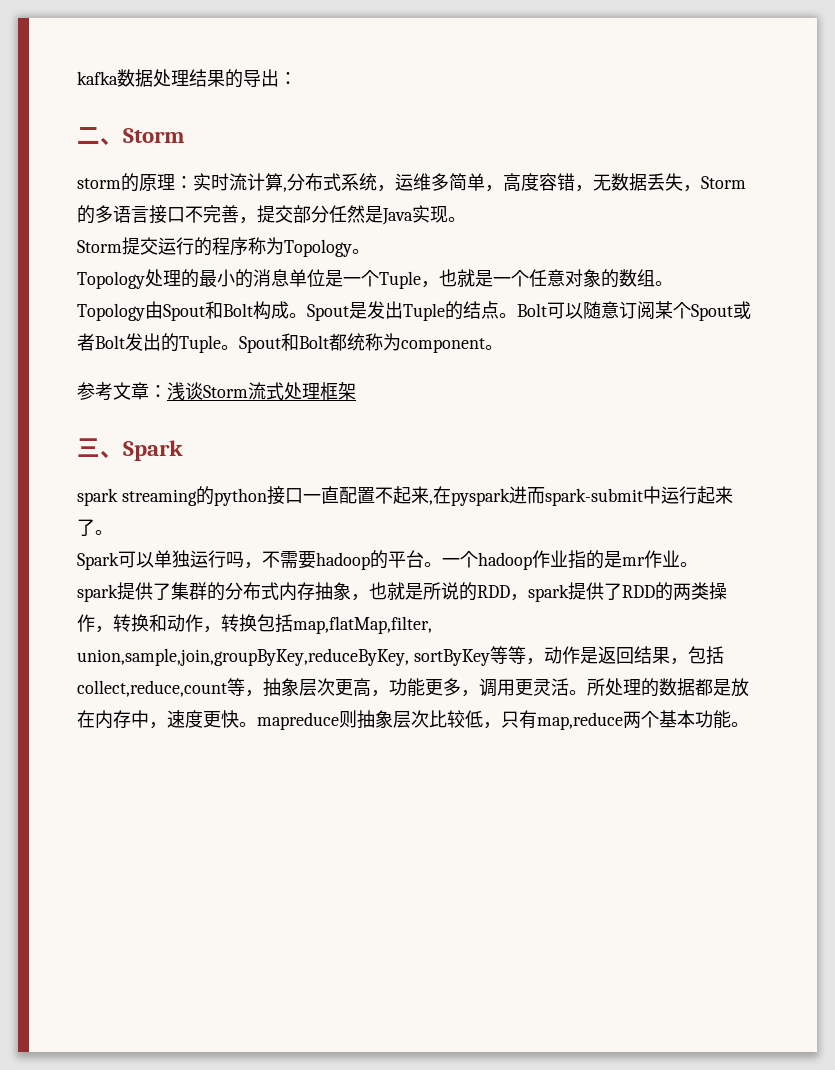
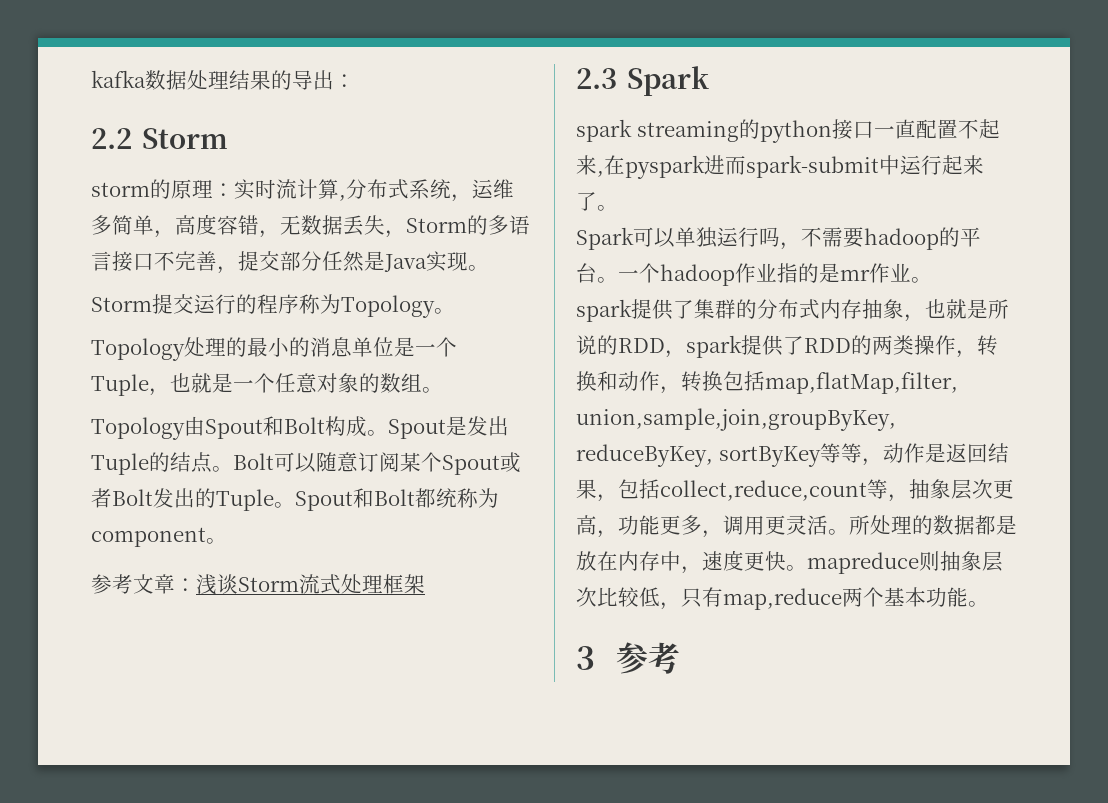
[77,127,123,145] 二、 -> [91,128,132,149] 2.2
[77,438,123,458] 三、 -> [576,68,617,89] 2.3
(749, 724) none -> [576,642,681,674] // 3参考

